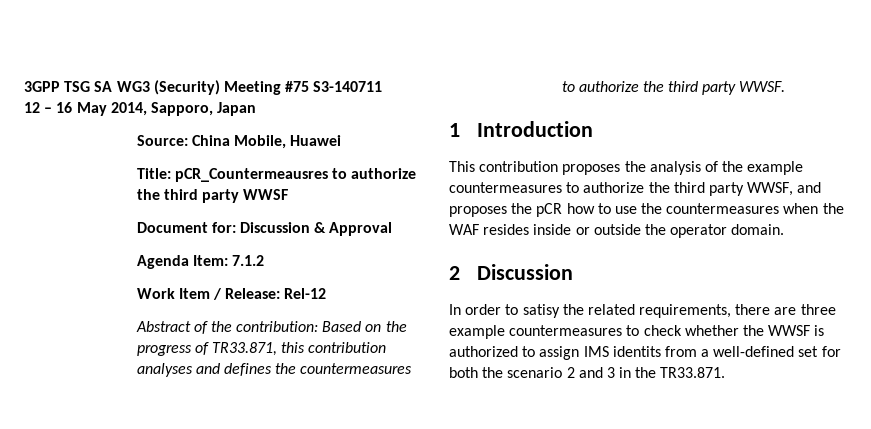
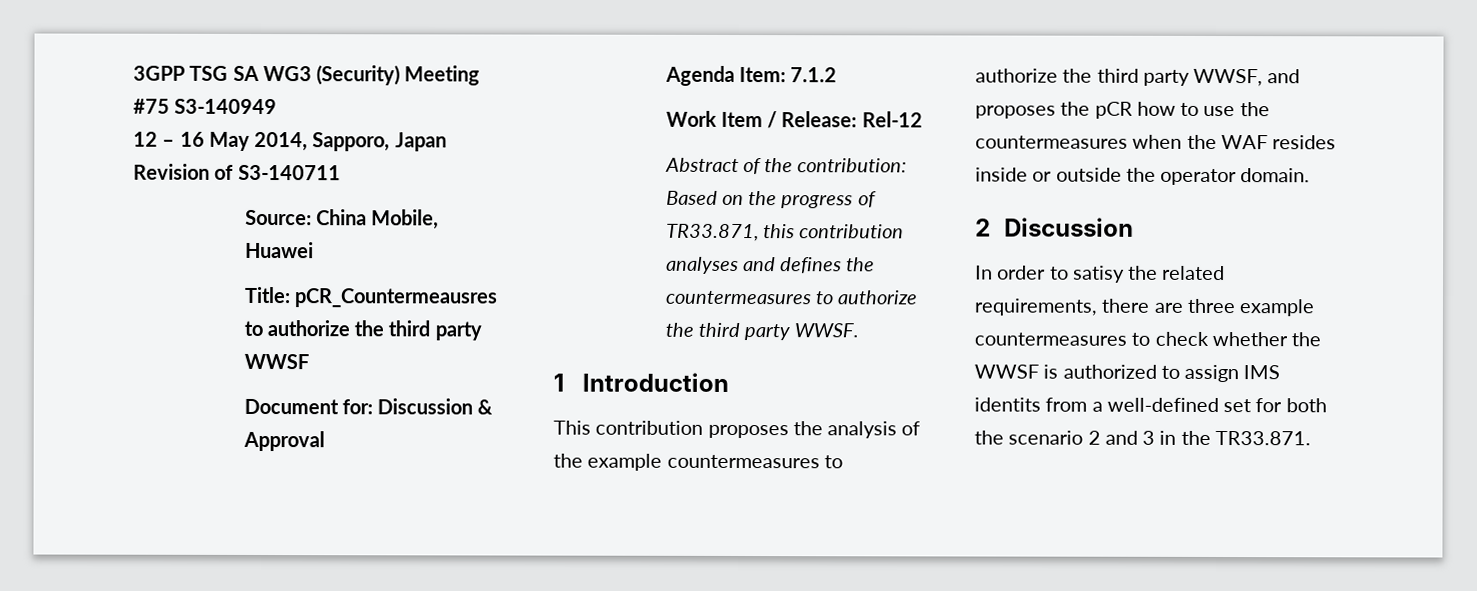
[313,81,383,92] S3-140711 -> [174,98,278,115] S3-140949
(257, 109) none -> [133,163,341,181] Revision of S3-140711

